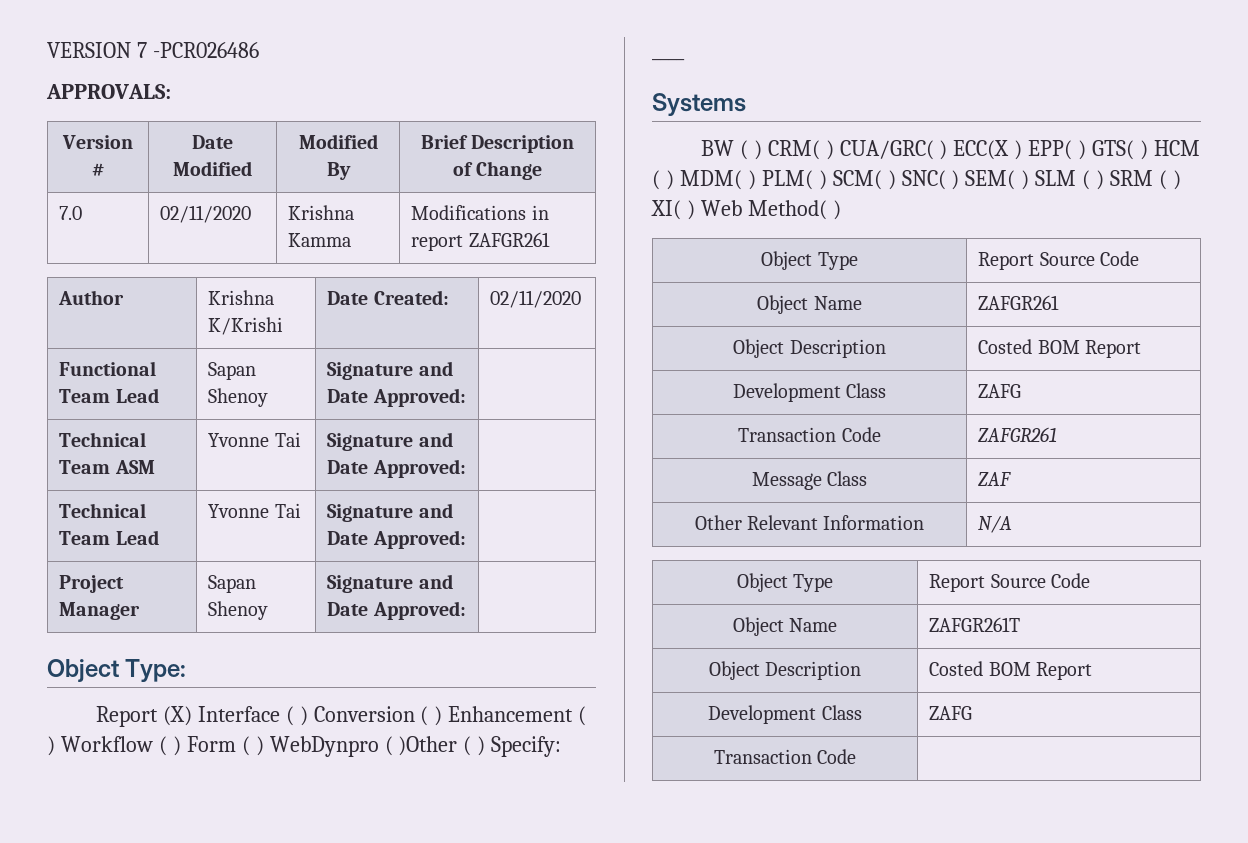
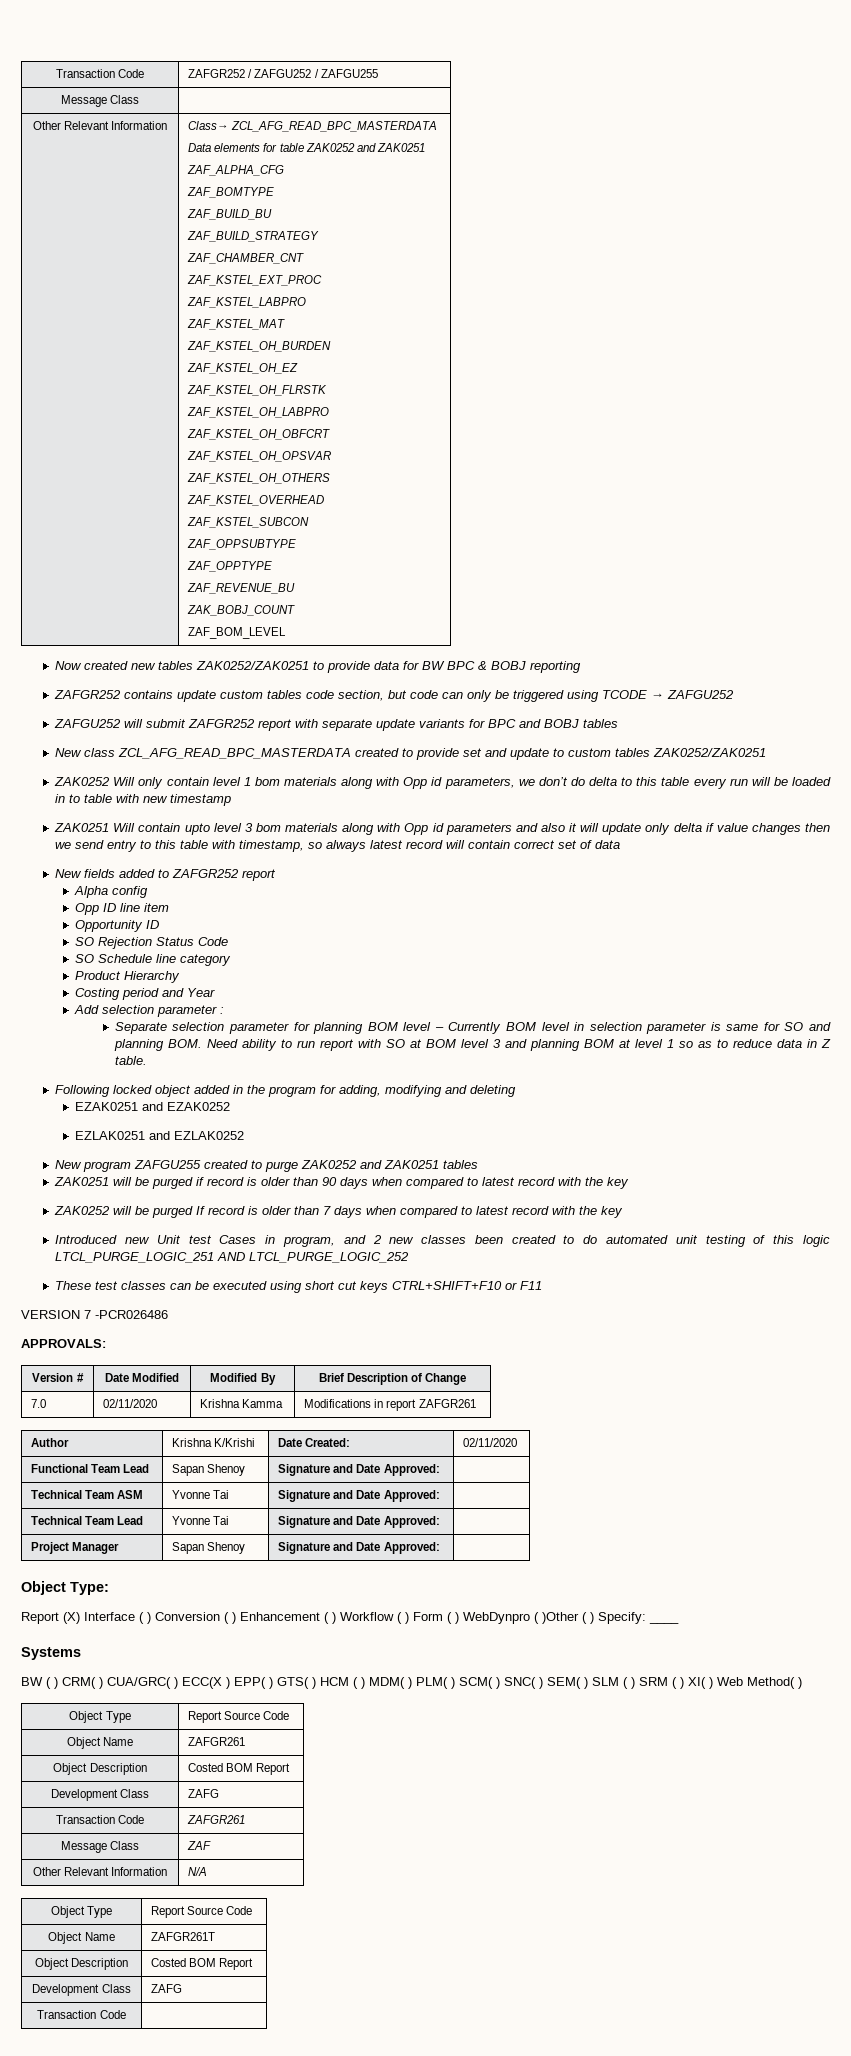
(47, 50) none -> [55,69,145,78] [188,69,378,78] [60,95,140,107] [32,121,168,130] [188,121,438,132] [188,143,425,152] [187,165,285,176] [187,187,275,198] [187,209,273,220] [187,231,320,242] [187,253,305,264] [187,275,323,286] [187,297,307,308] [187,319,286,330] [187,341,332,352] [187,363,299,374] [187,385,328,396] [187,407,330,418] [187,429,331,440] [187,451,332,462] [187,473,331,484] [187,495,325,506] [187,517,310,528] [187,539,297,550] [187,561,273,572] [187,583,296,594] [187,605,296,616] [188,627,287,639] [55,661,582,673] [54,690,735,702] [54,719,619,731] [55,748,767,760] [54,777,831,789] [55,794,232,806] [54,823,830,835] [55,840,621,852] [55,869,277,881] [74,886,149,898] [75,903,170,915] [75,920,160,932] [75,937,229,949] [75,954,232,966] [75,971,181,983] [75,988,216,1000] [74,1005,225,1017] [114,1022,831,1034] [113,1039,832,1051] [114,1056,147,1065] [55,1085,517,1097] [75,1102,231,1111] [75,1131,245,1140] [55,1160,479,1172] [54,1177,630,1189] [54,1206,624,1218] [55,1235,831,1247] [55,1252,410,1263] [55,1281,543,1293] Transaction Code | ZAFGR252 / ZAFGU252 / ZAFGU255 // Message Class | // Other Relevant Information | Class→ ZCL_AFG_READ_BPC_MASTERDATA // Data elements for table ZAK0252 and ZAK0251 // ZAF_ALPHA_CFG // ZAF_BOMTYPE // ZAF_BUILD_BU // ZAF_BUILD_STRATEGY // ZAF_CHAMBER_CNT // ZAF_KSTEL_EXT_PROC // ZAF_KSTEL_LABPRO // ZAF_KSTEL_MAT // ZAF_KSTEL_OH_BURDEN // ZAF_KSTEL_OH_EZ // ZAF_KSTEL_OH_FLRSTK // ZAF_KSTEL_OH_LABPRO // ZAF_KSTEL_OH_OBFCRT // ZAF_KSTEL_OH_OPSVAR // ZAF_KSTEL_OH_OTHERS // ZAF_KSTEL_OVERHEAD // ZAF_KSTEL_SUBCON // ZAF_OPPSUBTYPE // ZAF_OPPTYPE // ZAF_REVENUE_BU // ZAK_BOBJ_COUNT // ZAF_BOM_LEVEL // Now created new tables ZAK0252/ZAK0251 to provide data for BW BPC & BOBJ reporting // ZAFGR252 contains update custom tables code section, but code can only be triggered using TCODE → ZAFGU252 // ZAFGU252 will submit ZAFGR252 report with separate update variants for BPC and BOBJ tables // New class ZCL_AFG_READ_BPC_MASTERDATA created to provide set and update to custom tables ZAK0252/ZAK0251 // ZAK0252 Will only contain level 1 bom materials along with Opp id parameters, we don’t do delta to this table every run will be loaded in to table with new timestamp // ZAK0251 Will contain upto level 3 bom materials along with Opp id parameters and also it will update only delta if value changes then we send entry to this table with timestamp, so always latest record will contain correct set of data // New fields added to ZAFGR252 report // Alpha config // Opp ID line item // Opportunity ID // SO Rejection Status Code // SO Schedule line category // Product Hierarchy // Costing period and Year // Add selection parameter : // Separate selection parameter for planning BOM level – Currently BOM level in selection parameter is same for SO and planning BOM. Need ability to run report with SO at BOM level 3 and planning BOM at level 1 so as to reduce data in Z table. // Following locked object added in the program for adding, modifying and deleting // EZAK0251 and EZAK0252 // EZLAK0251 and EZLAK0252 // New program ZAFGU255 created to purge ZAK0252 and ZAK0251 tables // ZAK0251 will be purged if record is older than 90 days when compared to latest record with the key // ZAK0252 will be purged If record is older than 7 days when compared to latest record with the key // Introduced new Unit test Cases in program, and 2 new classes been created to do automated unit testing of this logic LTCL_PURGE_LOGIC_251 AND LTCL_PURGE_LOGIC_252 // These test classes can be executed using short cut keys CTRL+SHIFT+F10 or F11 //

